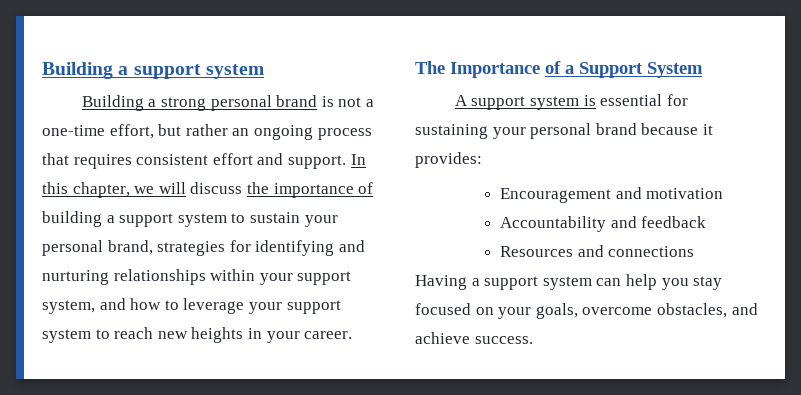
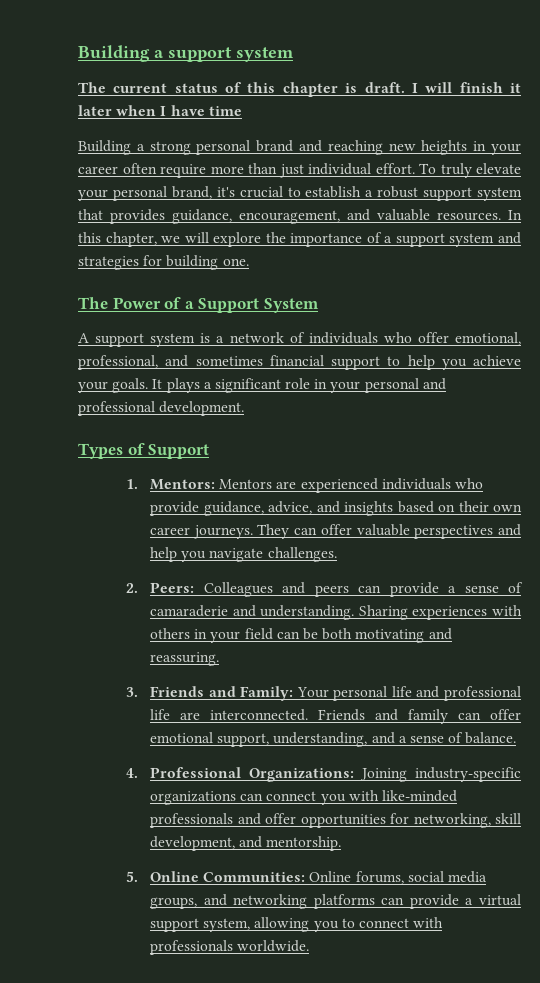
(264, 71) none -> [78,82,522,97] [78,105,242,116] // The current status of this chapter is draft. I will finish it later when I have time
[321,96,374,107] [42,124,372,140] [42,153,346,169] is not a one-time effort, but rather an ongoing process that requires consistent effort and support. -> [299,140,521,155] [78,163,521,178] [78,186,522,201] [78,209,501,224] and reaching new heights in your career often require more than just individual effort. To truly elevate your personal brand, it's crucial to establish a robust support system that provides guidance, encouragement, and valuable resources.
[190,182,243,194] discuss -> [213,232,262,247] explore
[42,211,338,227] [42,240,365,256] [42,269,352,285] [42,298,341,314] [42,327,353,343] [415,61,540,78] building a support system to sustain your personal brand, strategies for identifying and nurturing relationships within your support system, and how to leverage your support system to reach new heights in your career. // The Importance -> [384,232,521,247] [78,255,249,270] [78,297,161,309] a support system and strategies for building one. // The Power
[600,94,688,106] [415,123,713,139] [415,152,482,168] [500,187,724,203] [500,216,707,232] [500,245,695,257] [415,274,723,290] [415,303,758,319] [415,332,533,344] essential for sustaining your personal brand because it provides: // Encouragement and motivation // Accountability and feedback // Resources and connections // Having a support system can help you stay focused on your goals, overcome obstacles, and achieve success. -> [216,332,521,345] [78,355,521,370] [78,378,446,393] [78,401,245,416] [78,443,210,459] [126,478,483,493] [150,501,522,516] [150,524,521,539] [150,547,337,562] [126,582,523,597] [150,605,522,620] [150,628,452,643] [150,652,220,666] [126,686,521,701] [150,709,522,724] [150,732,517,747] [126,767,521,782] [150,790,457,805] [150,813,521,828] [150,836,342,851] [126,871,487,884] [150,894,521,909] [150,917,444,932] [150,940,310,955] a network of individuals who offer emotional, professional, and sometimes financial support to help you achieve your goals. It plays a significant role in your personal and professional development. // Types of Support // 1. Mentors: Mentors are experienced individuals who provide guidance, advice, and insights based on their own career journeys. They can offer valuable perspectives and help you navigate challenges. // 2. Peers: Colleagues and peers can provide a sense of camaraderie and understanding. Sharing experiences with others in your field can be both motivating and reassuring. // 3. Friends and Family: Your personal life and professional life are interconnected. Friends and family can offer emotional support, understanding, and a sense of balance. // 4. Professional Organizations: Joining industry-specific organizations can connect you with like-minded professionals and offer opportunities for networking, skill development, and mentorship. // 5. Online Communities: Online forums, social media groups, and networking platforms can provide a virtual support system, allowing you to connect with professionals worldwide.

